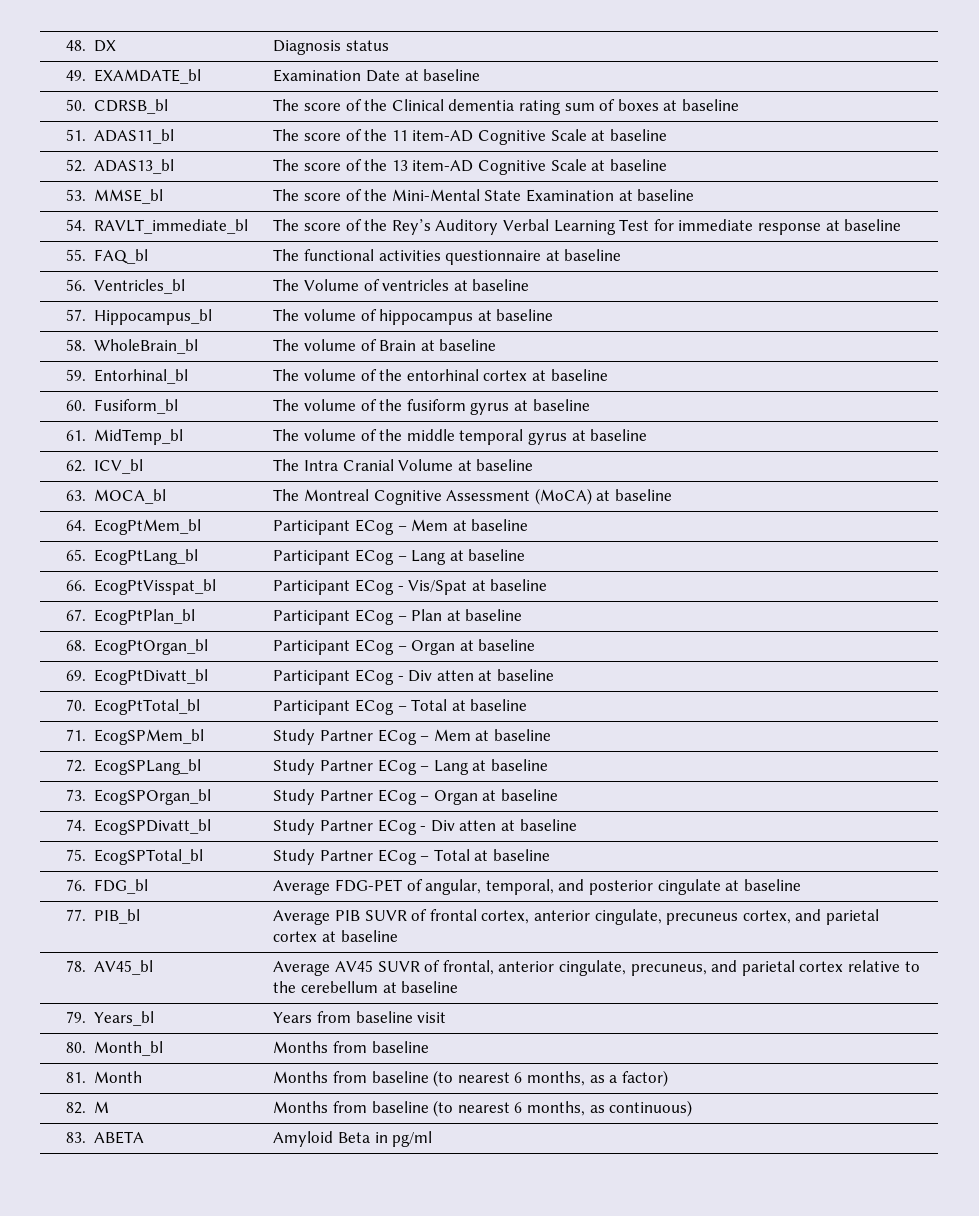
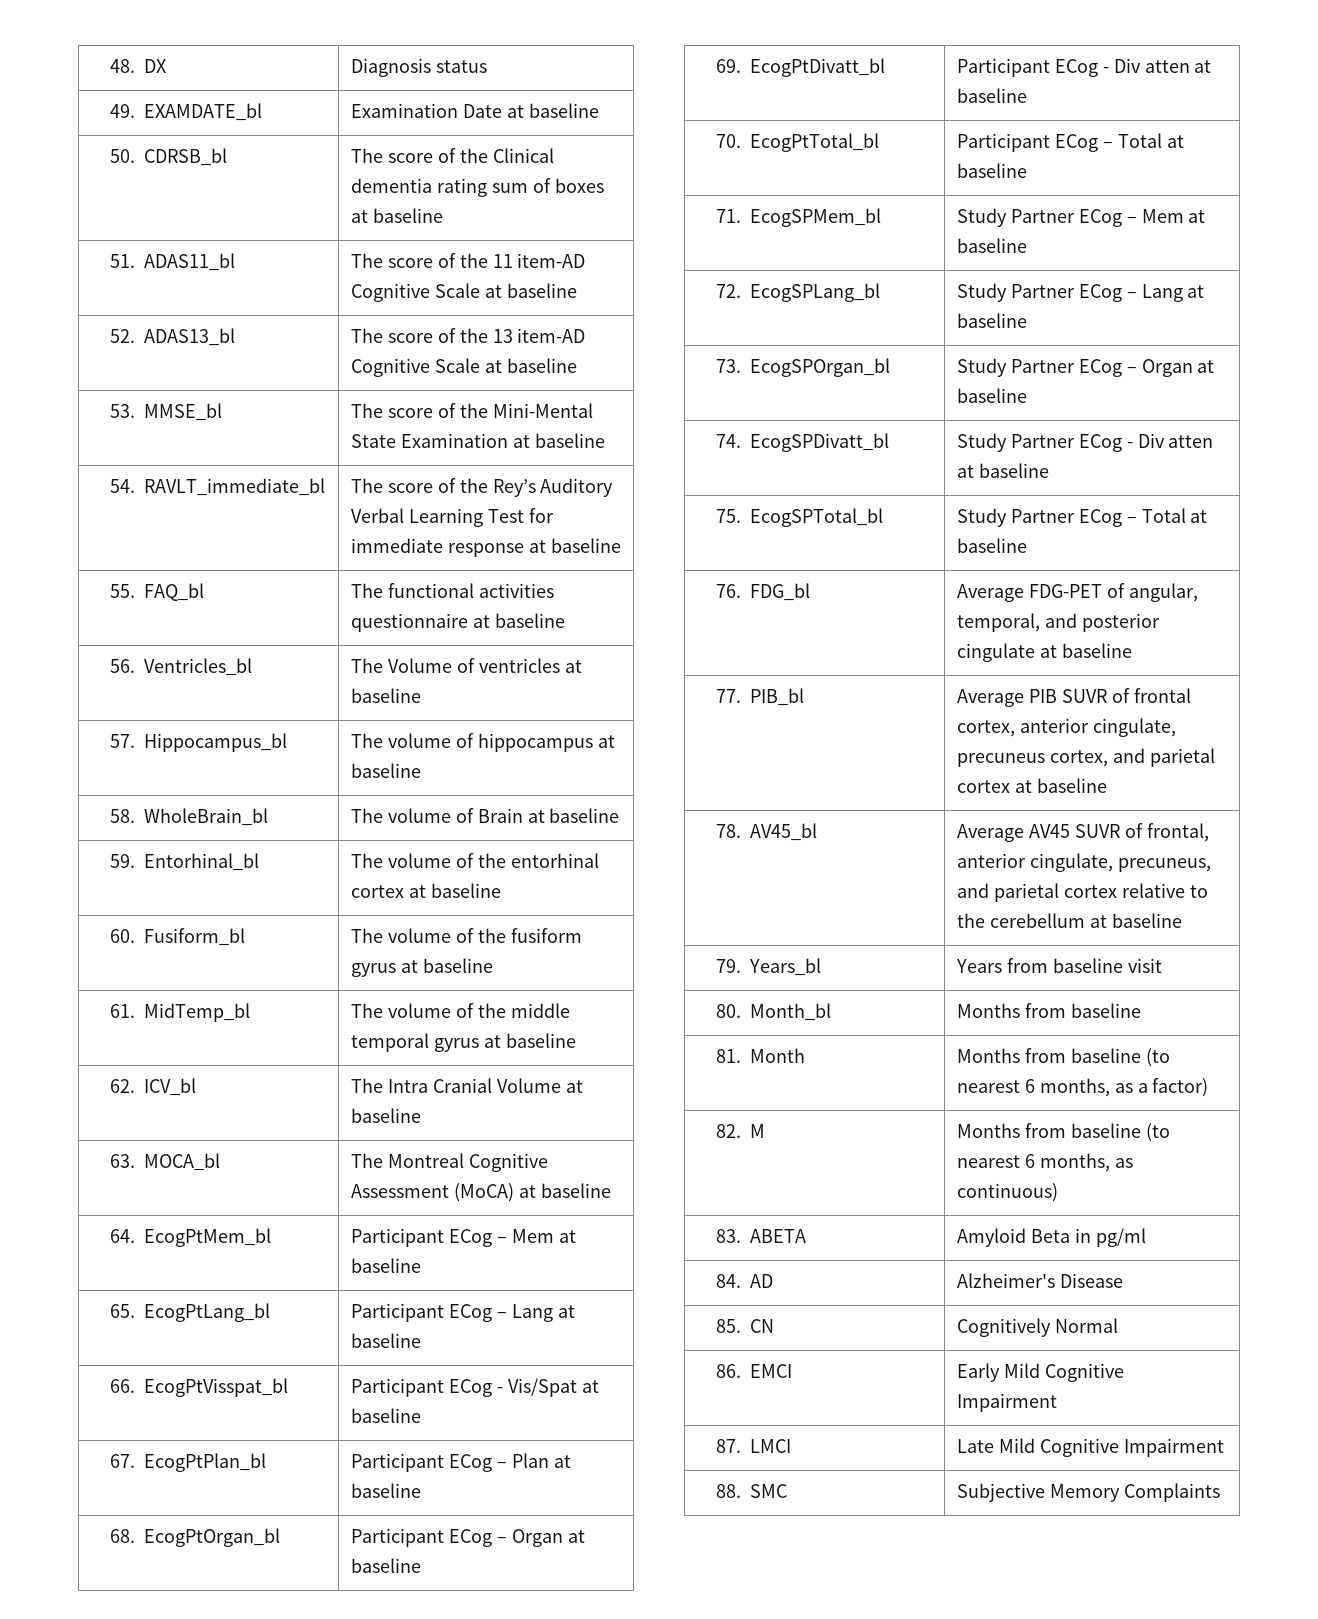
(433, 1139) none -> [715,1274,773,1288] [957,1273,1123,1288] [715,1319,774,1333] [957,1318,1118,1337] [715,1364,792,1378] [957,1363,1124,1382] [957,1393,1058,1412] [715,1439,791,1453] [957,1438,1224,1457] [715,1484,787,1498] [957,1483,1220,1502] // 84. AD | Alzheimer's Disease // 85. CN | Cognitively Normal // 86. EMCI | Early Mild Cognitive Impairment // 87. LMCI | Late Mild Cognitive Impairment // 88. SMC | Subjective Memory Complaints

